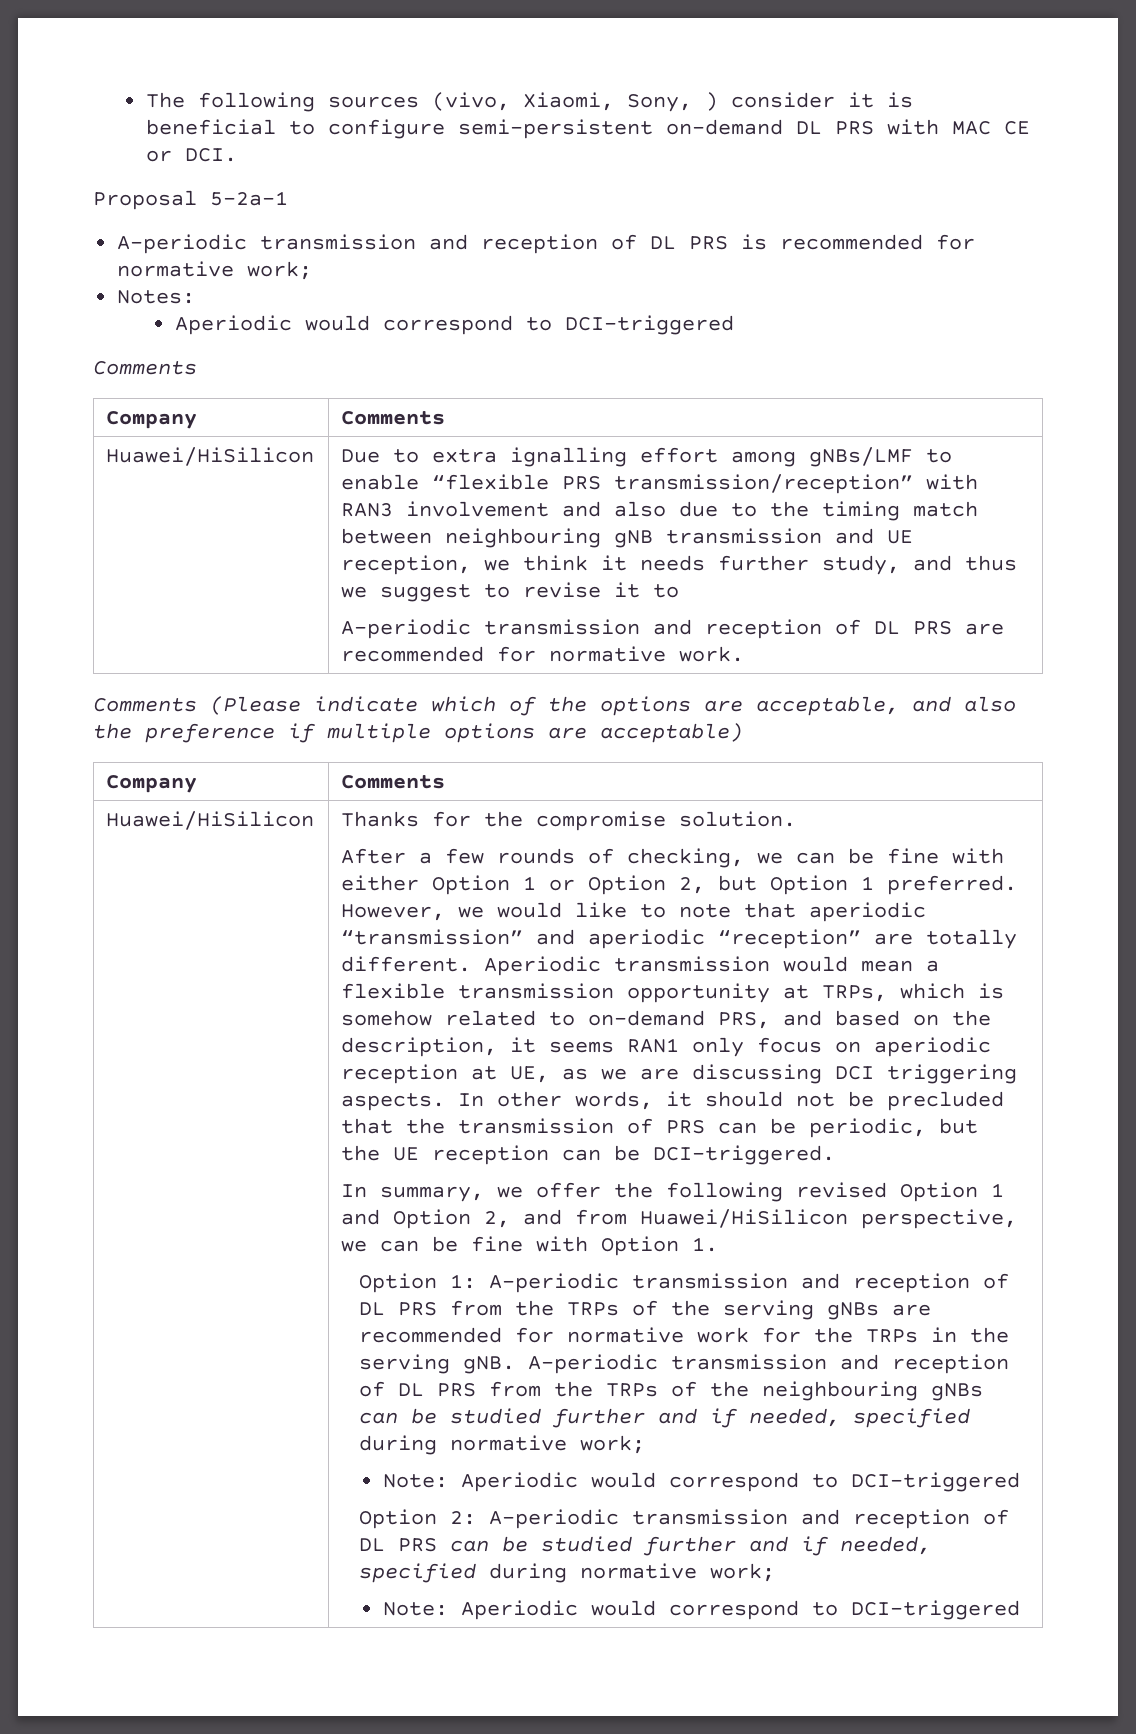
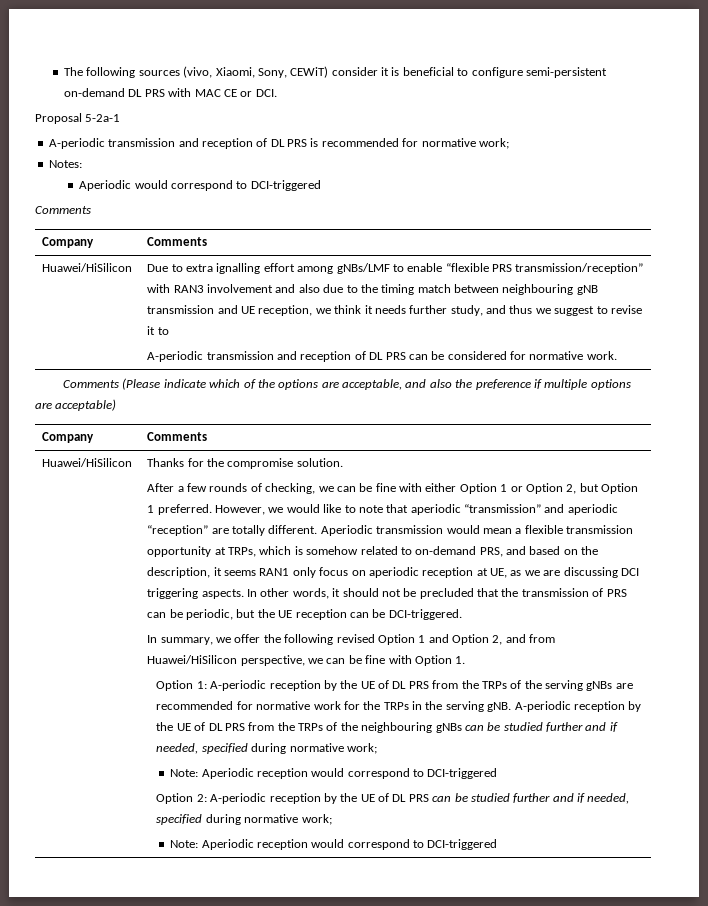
[705,92,719,111] ) -> [290,66,329,78] CEWiT)
[965,623,1005,635] [341,646,485,662] are recommended -> [408,351,507,360] can be considered
[631,1273,970,1293] transmission and reception -> [269,680,375,691] reception by the UE
[670,1354,1009,1374] transmission and reception -> [573,701,642,712] [156,722,191,731] reception by the UE
(578, 1482) none -> [256,768,308,779] reception
[631,1509,970,1529] transmission and reception -> [269,793,375,804] reception by the UE
(578, 1610) none -> [256,839,308,850] reception

